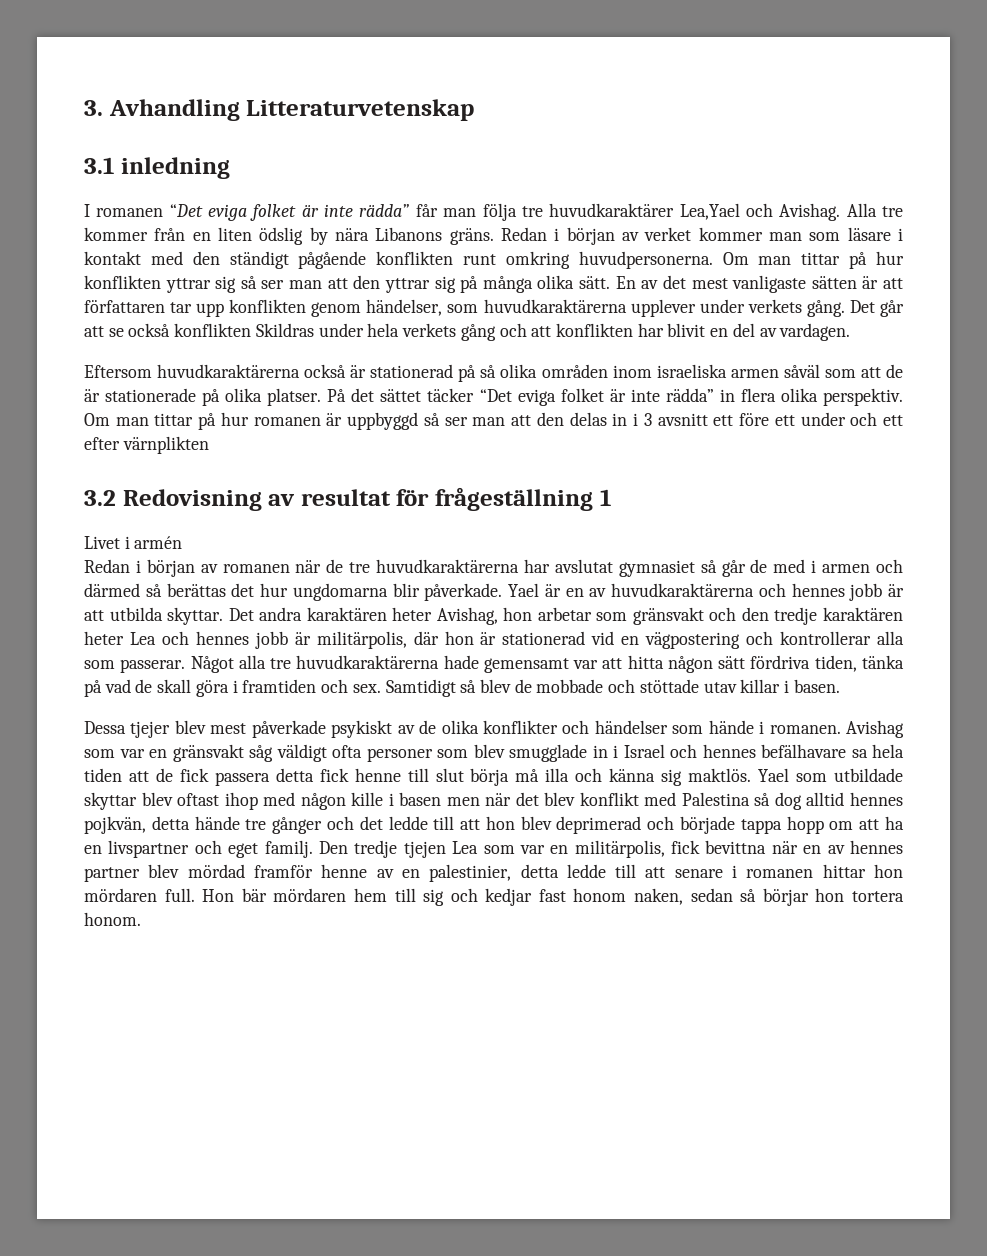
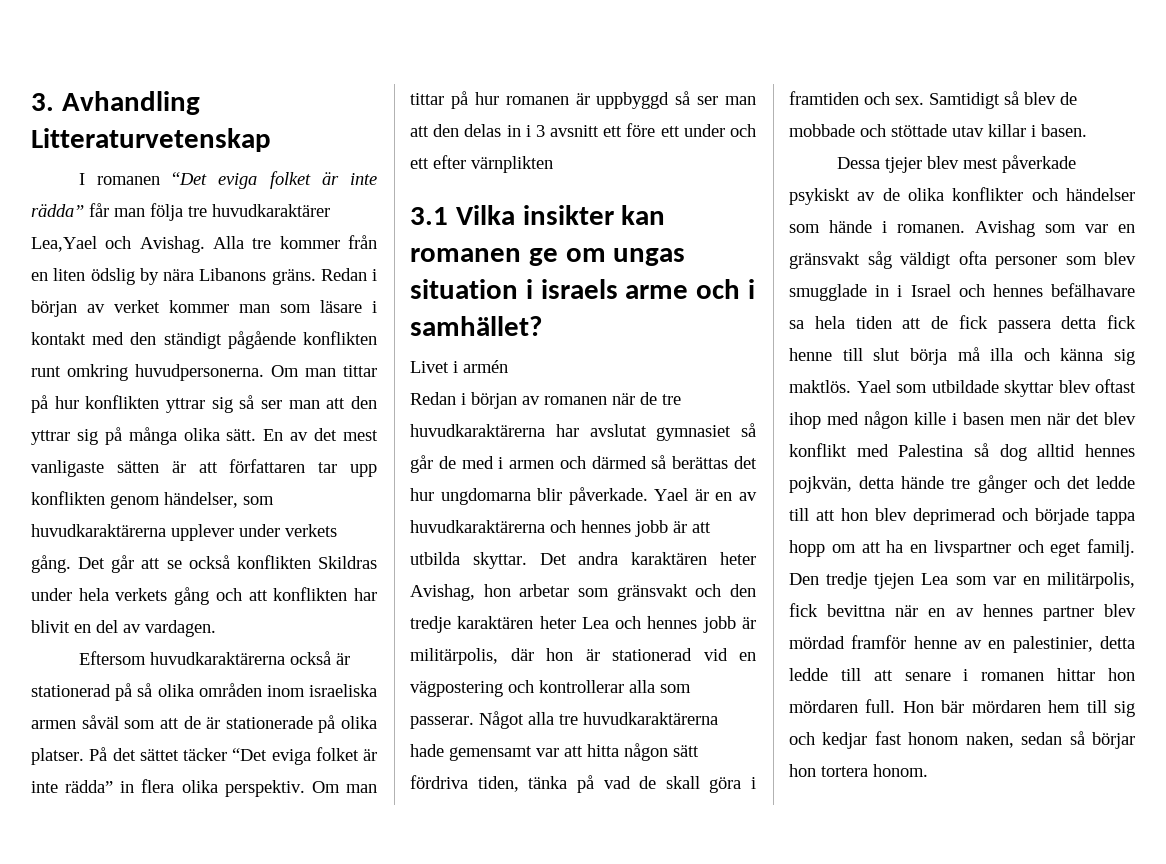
[84,157,230,179] // 3.1 inledning -> (271, 140) none
[84,487,611,511] 3.2 Redovisning av resultat för frågeställning 1 -> [410,205,666,225] [410,248,686,266] [410,279,756,299] [410,316,542,336] 3.1 Vilka insikter kan romanen ge om ungas situation i israels arme och i samhället?

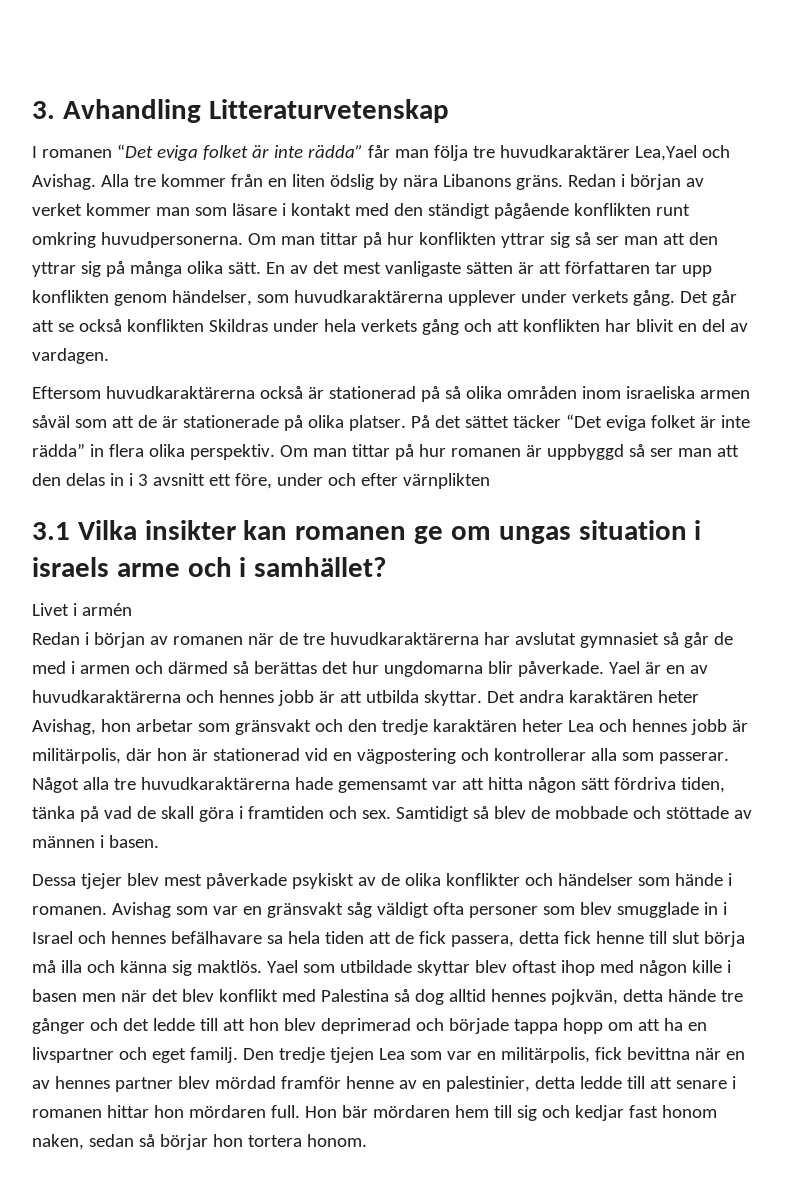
[626,123,680,137] före ett -> [234,473,272,489] före,
[410,158,429,169] ett -> (356, 479) none
[952,124,1026,137] utav killar -> [733,810,752,819] [32,836,95,848] av männen
[997,320,1051,333] passera -> [450,935,514,947] passera,

